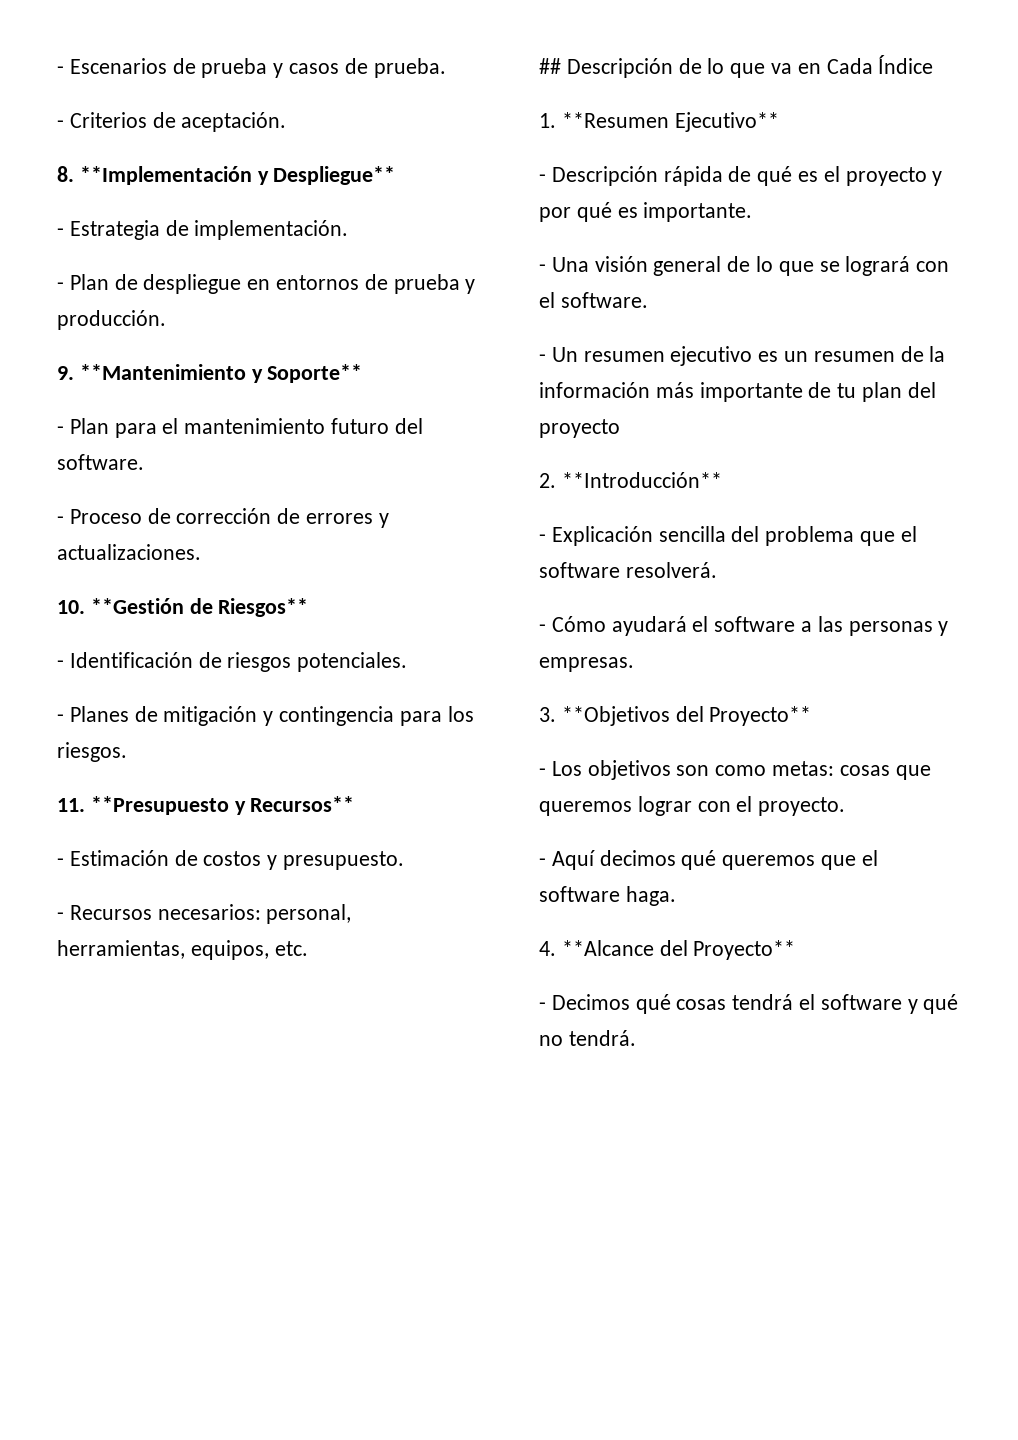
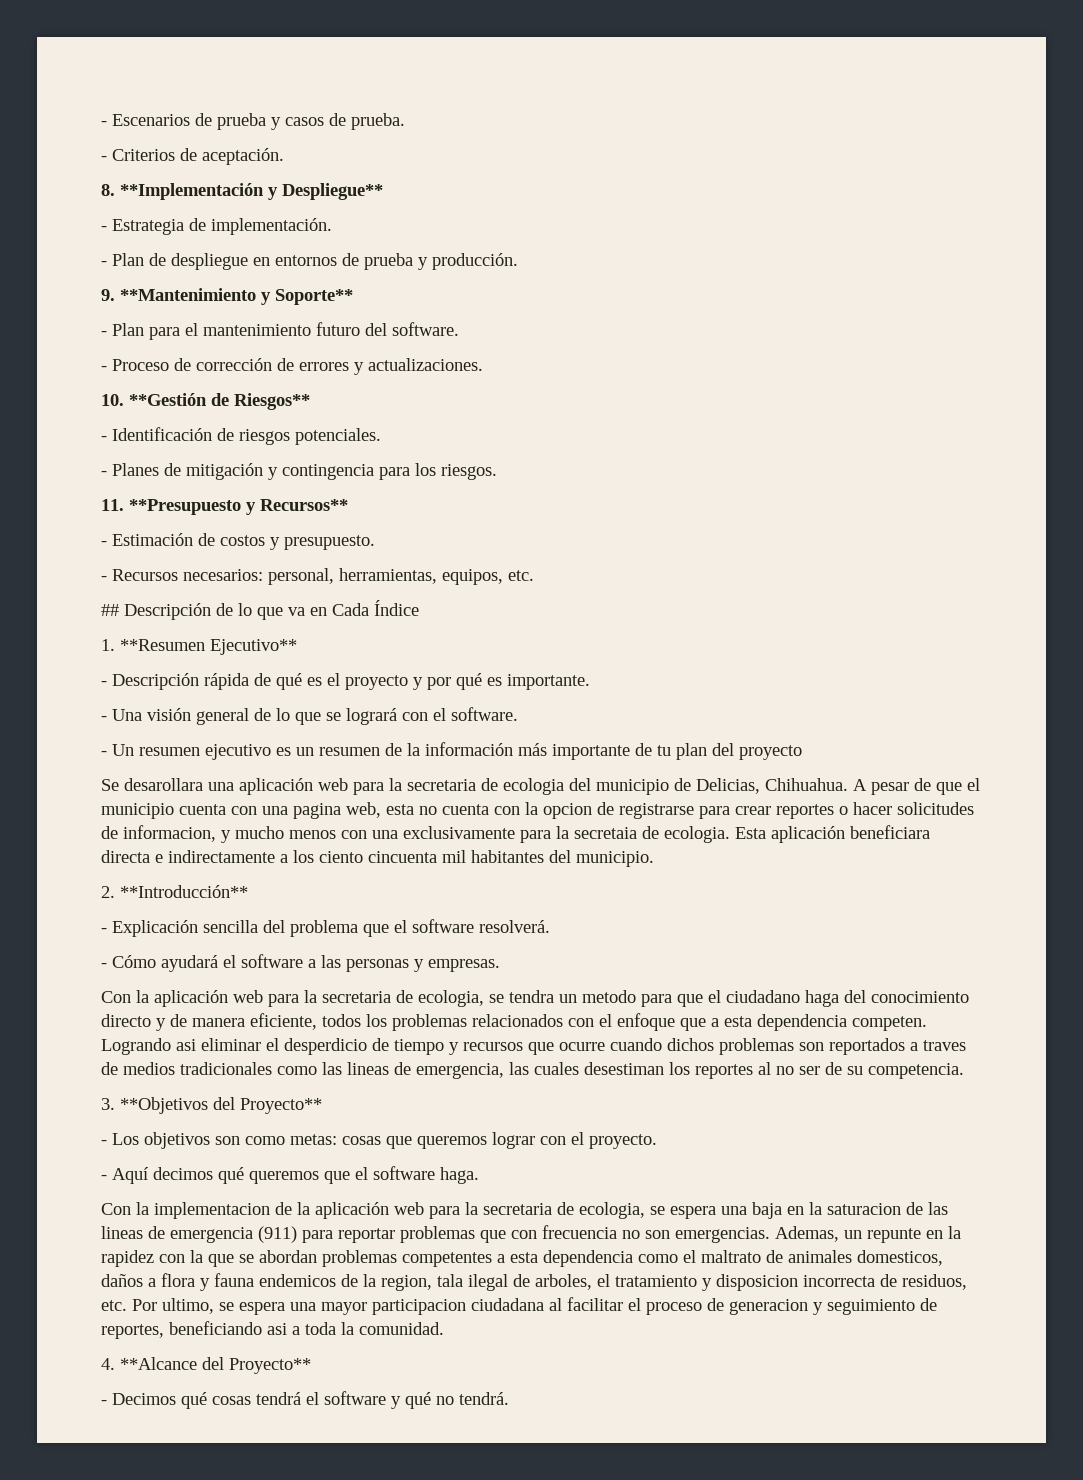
(620, 428) none -> [101,778,980,795] [101,802,974,819] [101,825,930,843] [101,850,654,867] // Se desarollara una aplicación web para la secretaria de ecologia del municipio de Delicias, Chihuahua. A pesar de que el municipio cuenta con una pagina web, esta no cuenta con la opcion de registrarse para crear reportes o hacer solicitudes de informacion, y mucho menos con una exclusivamente para la secretaia de ecologia. Esta aplicación beneficiara directa e indirectamente a los ciento cincuenta mil habitantes del municipio.
(634, 664) none -> [101,990,969,1007] [101,1013,927,1031] [101,1038,966,1055] [101,1062,964,1079] // Con la aplicación web para la secretaria de ecologia, se tendra un metodo para que el ciudadano haga del conocimiento directo y de manera eficiente, todos los problemas relacionados con el enfoque que a esta dependencia competen. Logrando asi eliminar el desperdicio de tiempo y recursos que ocurre cuando dichos problemas son reportados a traves de medios tradicionales como las lineas de emergencia, las cuales desestiman los reportes al no ser de su competencia.
(676, 896) none -> [101,1202,948,1219] [101,1225,961,1243] [101,1250,943,1267] [101,1273,967,1291] [101,1297,937,1315] [101,1321,444,1339] // Con la implementacion de la aplicación web para la secretaria de ecologia, se espera una baja en la saturacion de las lineas de emergencia (911) para reportar problemas que con frecuencia no son emergencias. Ademas, un repunte en la rapidez con la que se abordan problemas competentes a esta dependencia como el maltrato de animales domesticos, daños a flora y fauna endemicos de la region, tala ilegal de arboles, el tratamiento y disposicion incorrecta de residuos, etc. Por ultimo, se espera una mayor participacion ciudadana al facilitar el proceso de generacion y seguimiento de reportes, beneficiando asi a toda la comunidad.

